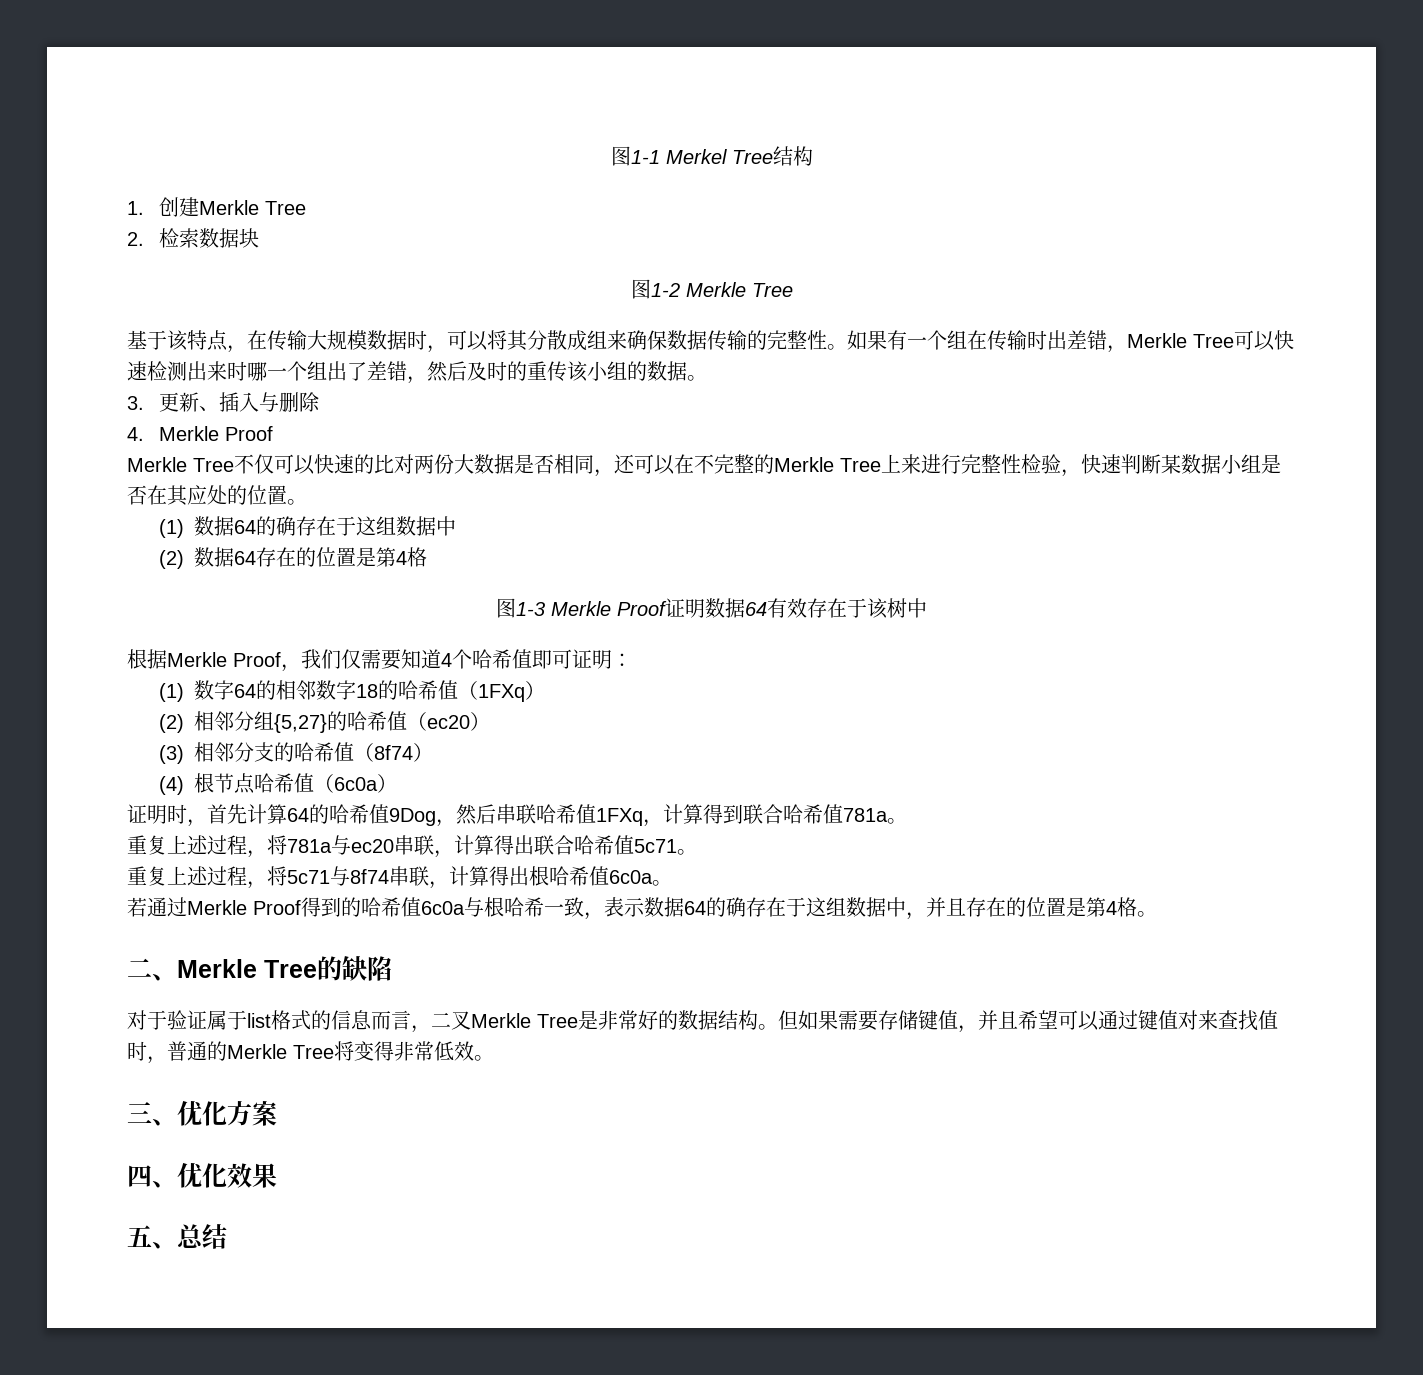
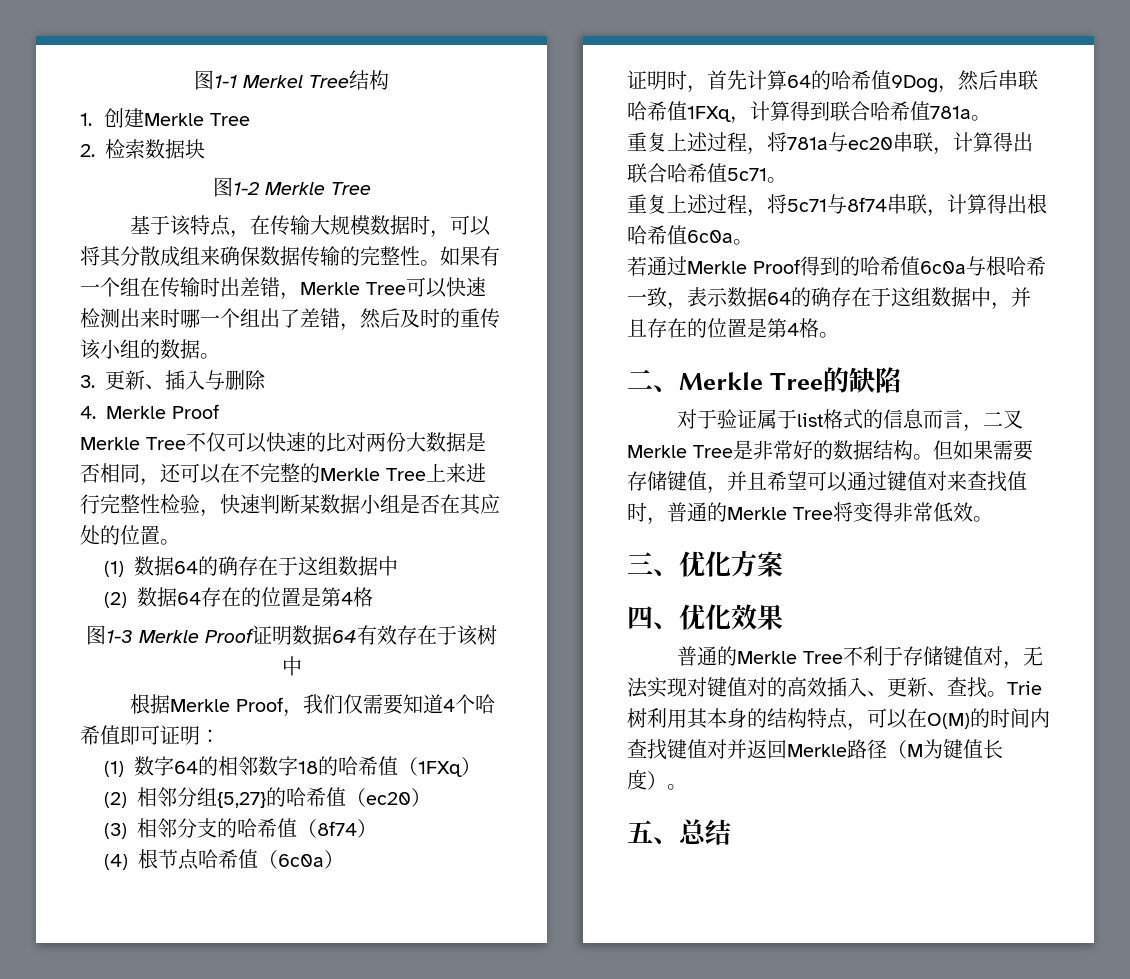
(277, 1175) none -> [676,646,1043,669] [627,677,1042,698] [627,708,1050,731] [627,739,1003,760] [627,769,687,790] // 普通的Merkle Tree不利于存储键值对，无法实现对键值对的高效插入、更新、查找。Trie树利用其本身的结构特点，可以在O(M)的时间内查找键值对并返回Merkle路径（M为键值长度）。

